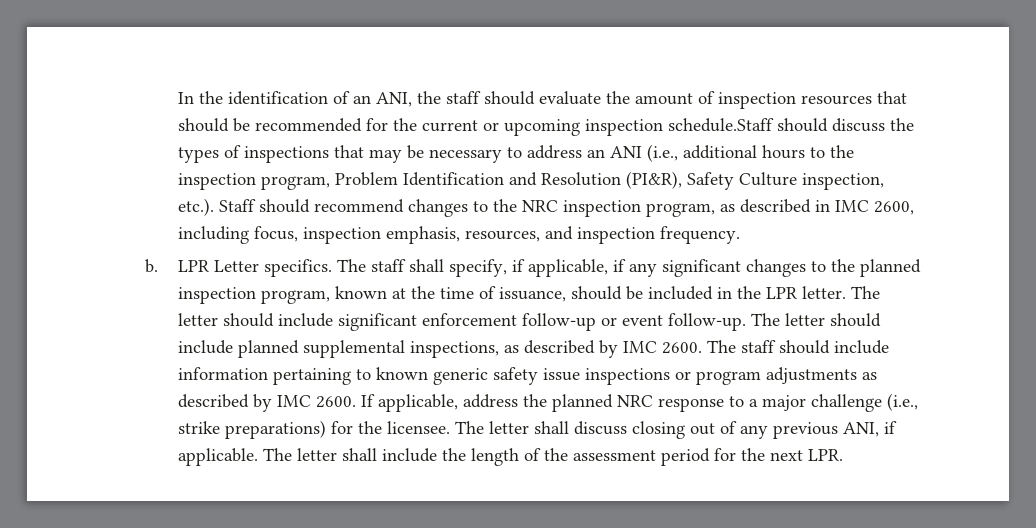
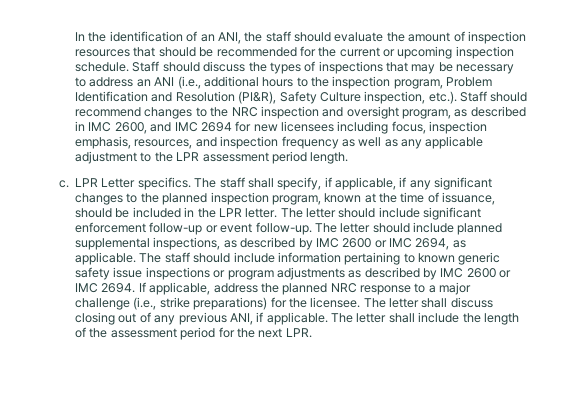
[668,118,775,132] schedule.Staff -> [75,61,160,72] schedule. Staff
(642, 208) none -> [322,106,399,119] and oversight
(915, 208) none -> [150,121,335,132] and IMC 2694 for new licensees
[660,226,741,244] [144,259,158,273] frequency. // b. -> [281,136,484,149] [75,151,349,164] [58,180,69,188] frequency as well as any applicable adjustment to the LPR assessment period length. // c.
[662,342,703,354] 2600. -> [342,238,466,250] [75,252,137,265] 2600 or IMC 2694, as applicable.
[316,396,357,408] 2600. -> [466,268,512,278] [75,283,136,293] 2600 or IMC 2694.

